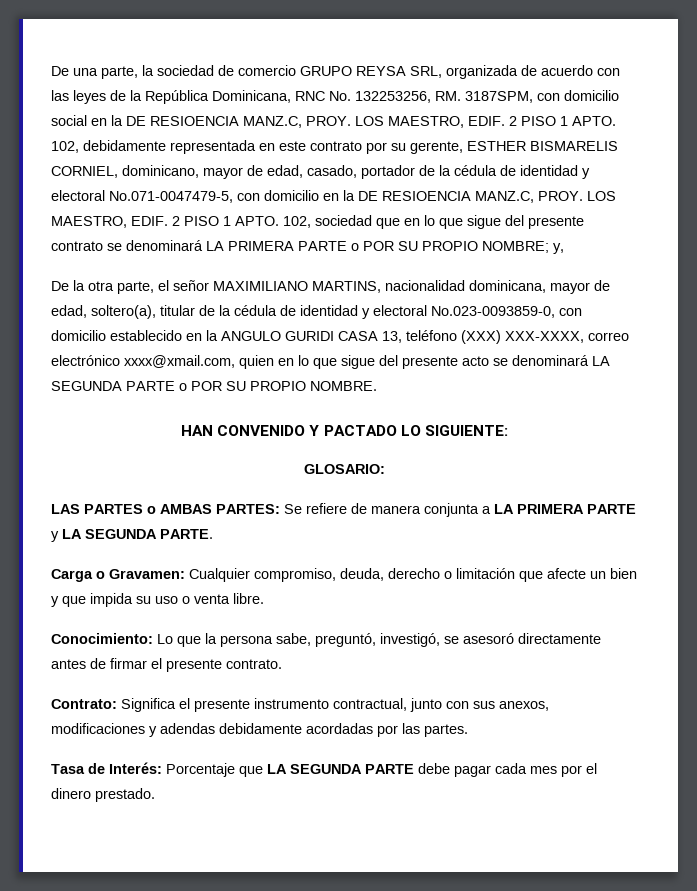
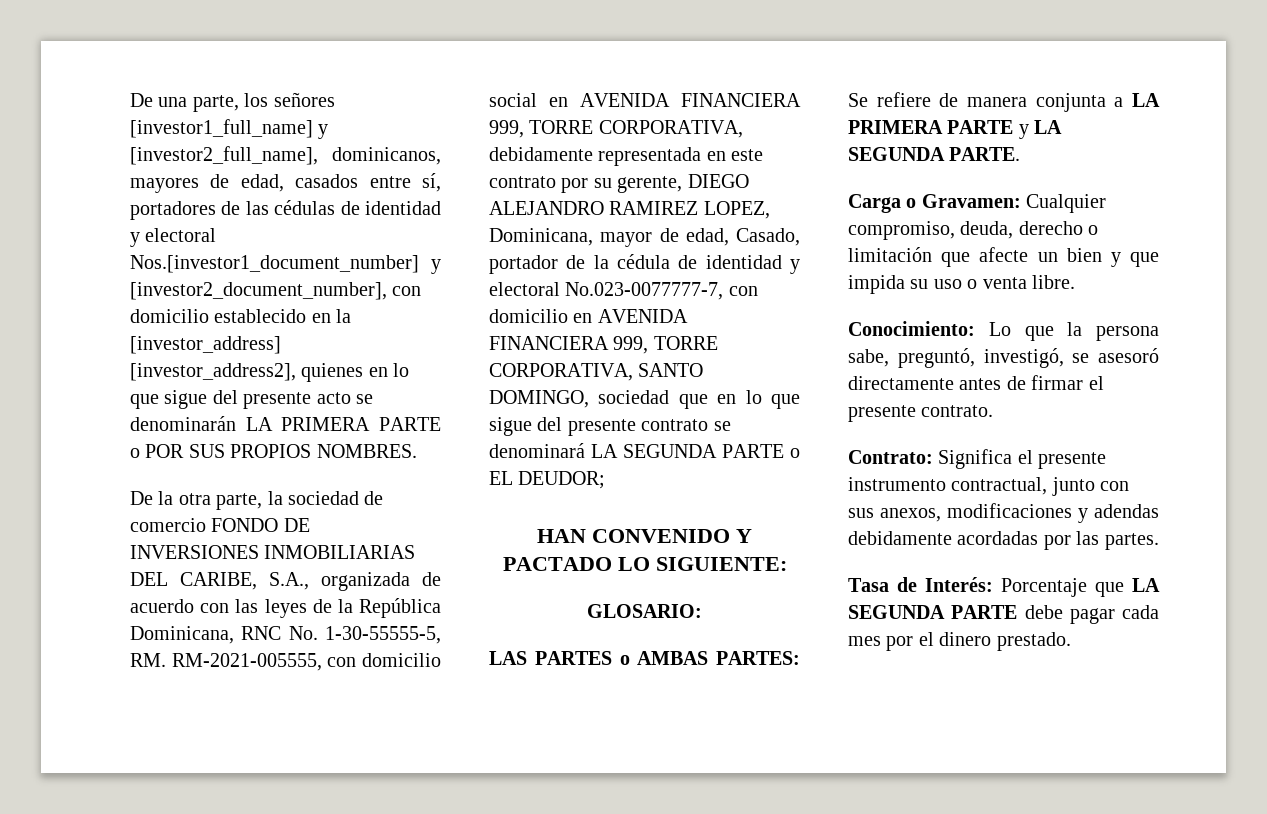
[142,65,442,78] la sociedad de comercio GRUPO REYSA SRL, -> [244,92,335,107] [130,119,329,139] [130,146,441,165] [130,173,441,193] [130,200,441,220] [130,228,217,247] [130,255,441,274] [130,282,422,300] [130,309,352,323] [130,336,281,354] [130,363,410,382] [130,390,373,409] [130,416,442,431] [130,444,417,458] [130,491,384,510] [130,518,310,532] [130,545,416,559] [130,572,309,590] los señores [investor1_full_name] y [investor2_full_name], dominicanos, mayores de edad, casados entre sí, portadores de las cédulas de identidad y electoral Nos.[investor1_document_number] y [investor2_document_number], con domicilio establecido en la [investor_address] [investor_address2], quienes en lo que sigue del presente acto se denominarán LA PRIMERA PARTE o POR SUS PROPIOS NOMBRES. // De la otra parte, la sociedad de comercio FONDO DE INVERSIONES INMOBILIARIAS DEL CARIBE, S.A.,
[355,91,533,103] 132253256, RM. 3187SPM, -> [325,626,441,644] [130,653,322,671] 1-30-55555-5, RM. RM-2021-005555,
[111,115,616,128] [51,141,79,153] la DE RESIOENCIA MANZ.C, PROY. LOS MAESTRO, EDIF. 2 PISO 1 APTO. 102, -> [580,93,801,107] [489,120,743,138] AVENIDA FINANCIERA 999, TORRE CORPORATIVA,
[467,141,618,151] [51,165,357,179] ESTHER BISMARELIS CORNIEL, dominicano, mayor de edad, casado, -> [687,174,749,188] [489,201,770,219] [489,228,800,247] DIEGO ALEJANDRO RAMIREZ LOPEZ, Dominicana, mayor de edad, Casado,
[109,191,233,203] No.071-0047479-5, -> [565,282,724,300] No.023-0077777-7,
[343,190,616,203] [51,216,311,228] la DE RESIOENCIA MANZ.C, PROY. LOS MAESTRO, EDIF. 2 PISO 1 APTO. 102, -> [597,309,688,323] [489,336,718,354] [489,363,704,381] [489,390,589,408] AVENIDA FINANCIERA 999, TORRE CORPORATIVA, SANTO DOMINGO,
[228,241,564,254] [51,280,610,294] [51,305,582,319] [51,330,629,344] [51,355,610,369] [51,381,377,391] PRIMERA PARTE o POR SU PROPIO NOMBRE; y, // De la otra parte, el señor MAXIMILIANO MARTINS, nacionalidad dominicana, mayor de edad, soltero(a), titular de la cédula de identidad y electoral No.023-0093859-0, con domicilio establecido en la ANGULO GURIDI CASA 13, teléfono (XXX) XXX-XXXX, correo electrónico xxxx@xmail.com, quien en lo que sigue del presente acto se denominará LA SEGUNDA PARTE o POR SU PROPIO NOMBRE. -> [623,444,800,458] [489,471,606,489] SEGUNDA PARTE o EL DEUDOR;

